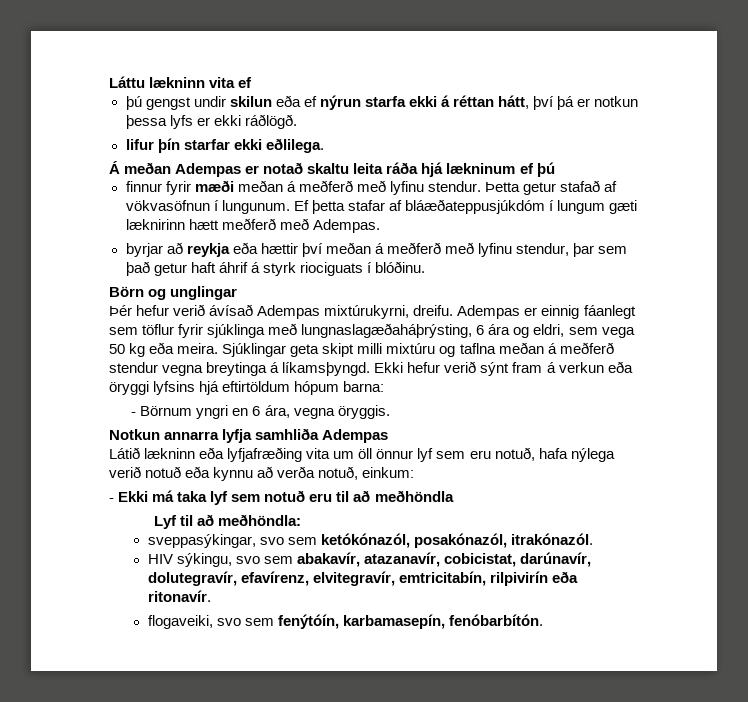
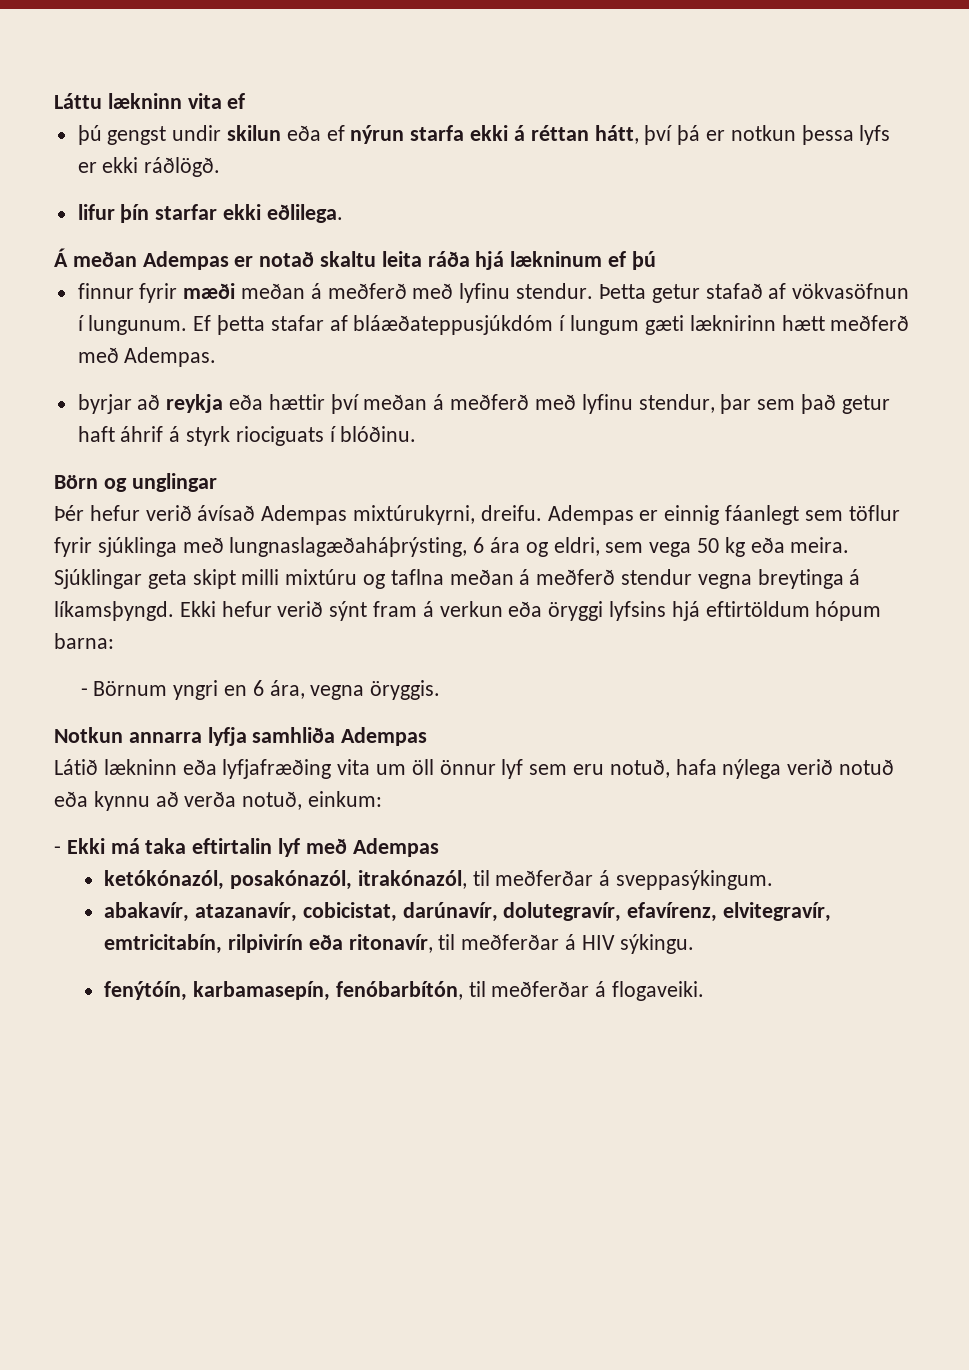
[210,490,454,505] [153,514,301,529] [147,533,594,548] [147,553,293,567] lyf sem notuð eru til að meðhöndla // Lyf til að meðhöndla: // sveppasýkingar, svo sem ketókónazól, posakónazól, itrakónazól. // HIV sýkingu, svo sem -> [192,838,439,857] [104,870,774,890] eftirtalin lyf með Adempas // ketókónazól, posakónazól, itrakónazól, til meðferðar á sveppasýkingum. //
[147,590,211,602] [147,614,544,629] ritonavír. // flogaveiki, svo sem fenýtóín, karbamasepín, fenóbarbítón. -> [348,934,694,954] [104,981,705,1001] ritonavír, til meðferðar á HIV sýkingu. // fenýtóín, karbamasepín, fenóbarbítón, til meðferðar á flogaveiki.

